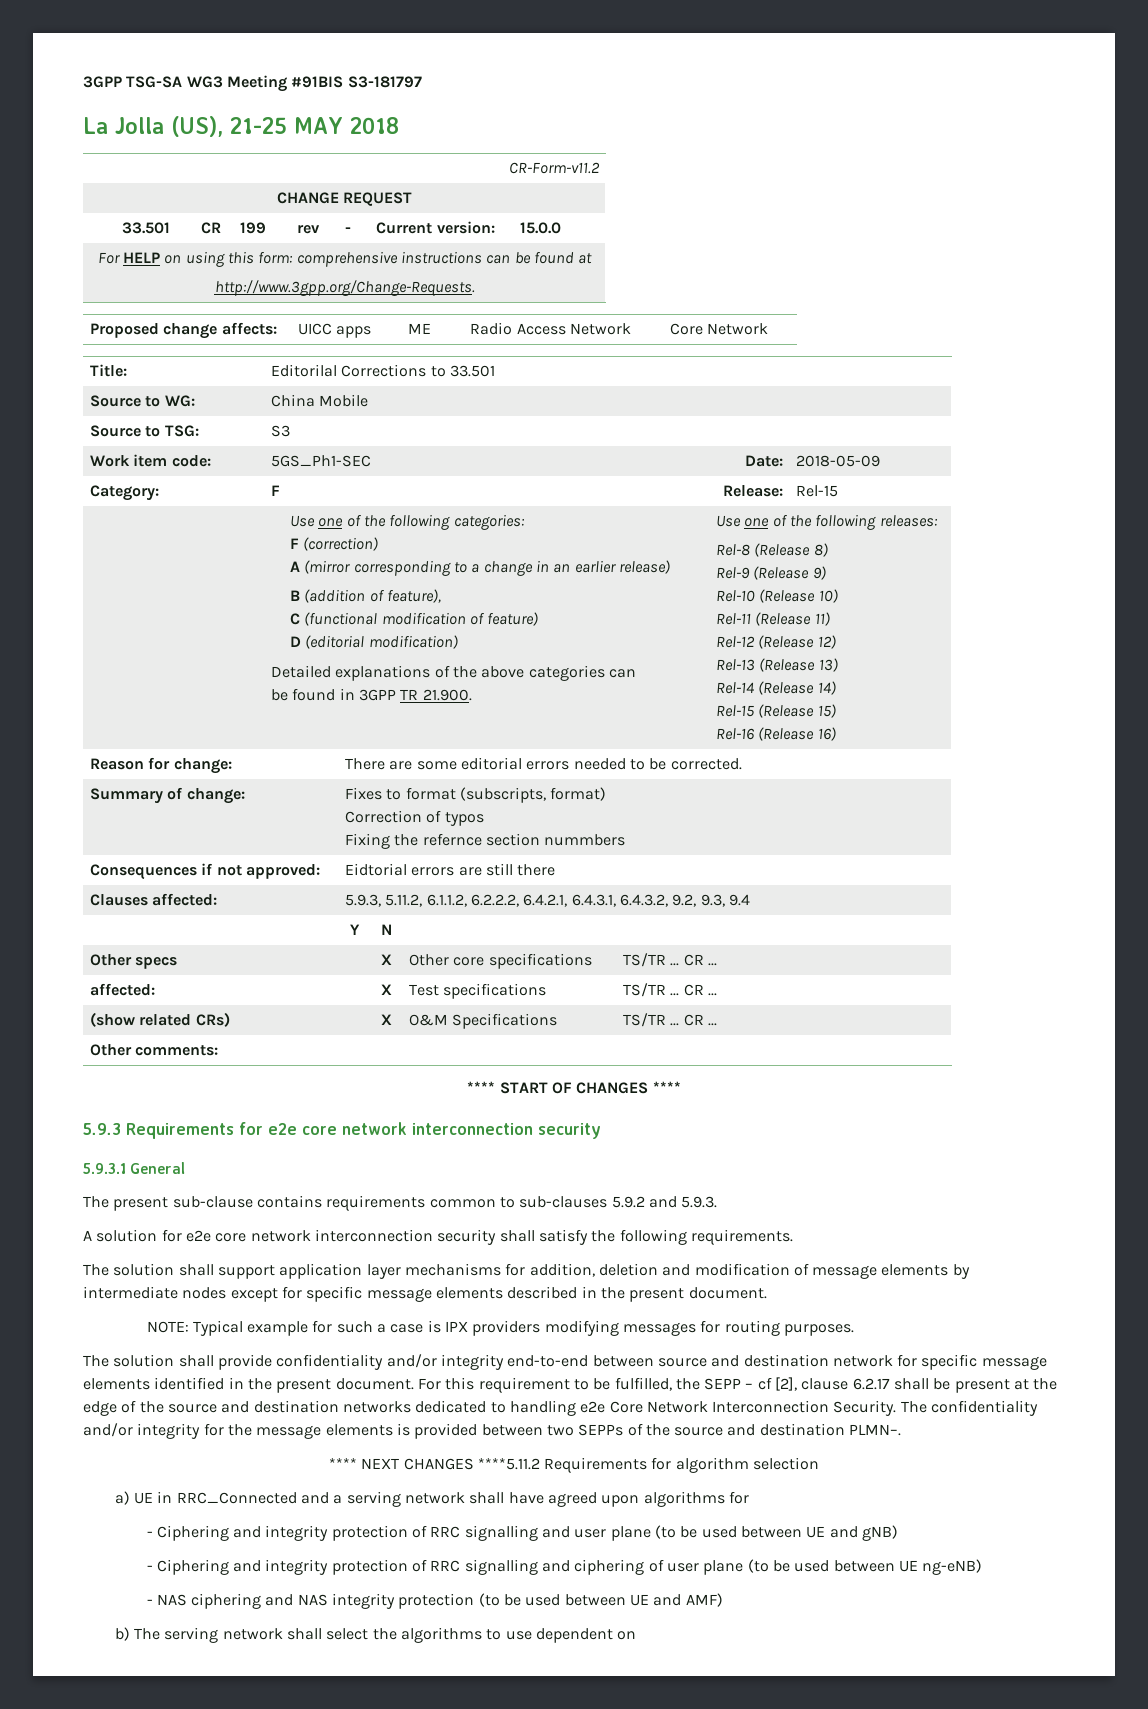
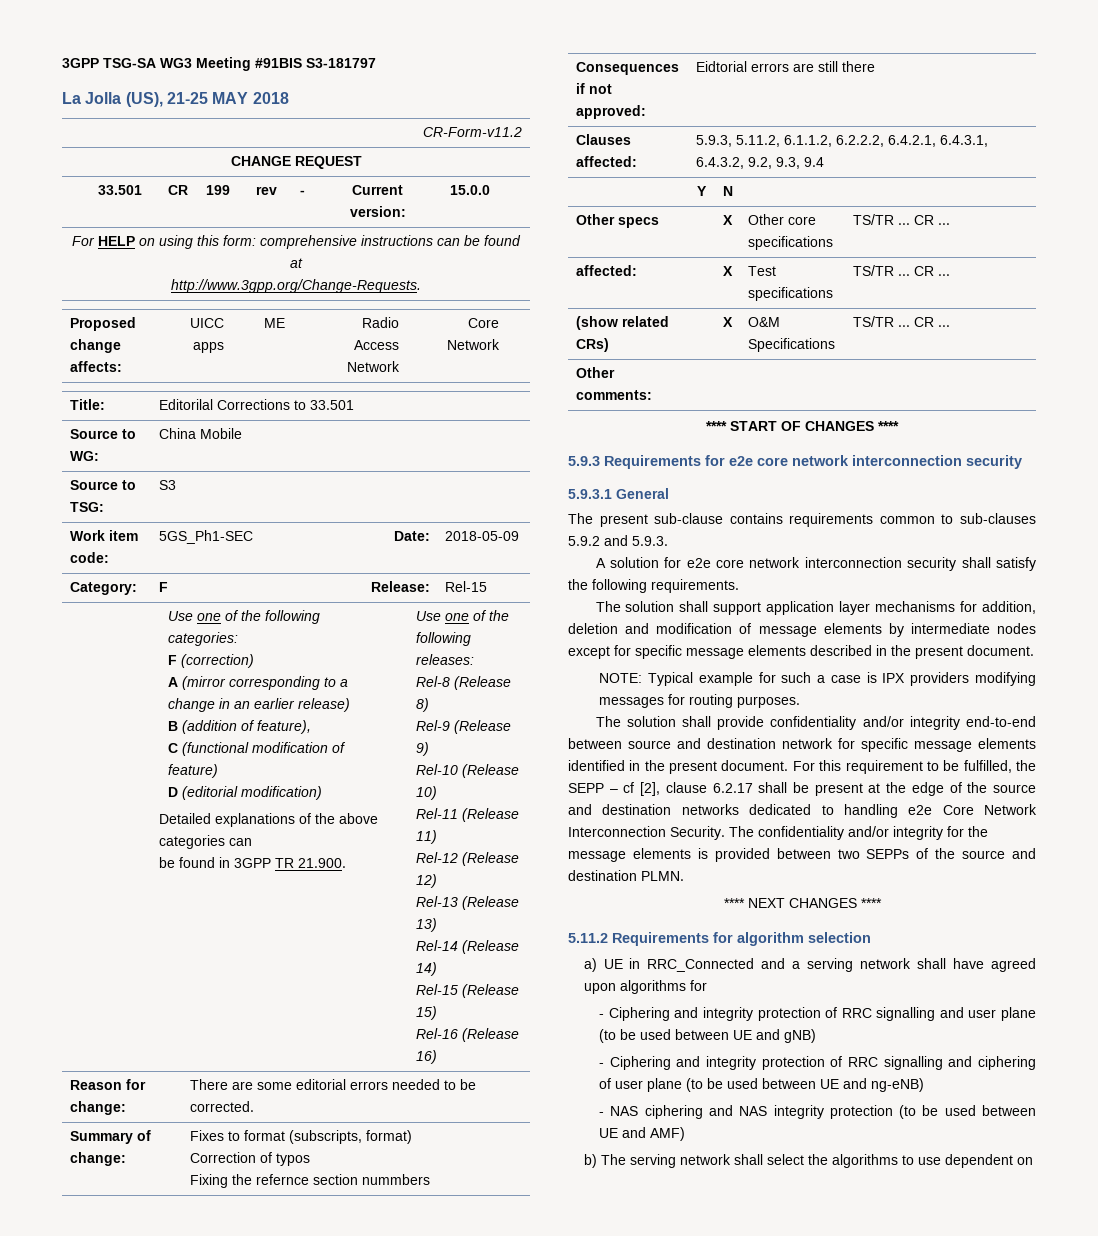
[849,1424,902,1436] PLMN–. -> [641,871,684,881] PLMN.
[477,1458,540,1470] ****5.11.2 -> [860,898,882,908] [568,933,608,943] **** // 5.11.2
(918, 1566) none -> [843,1078,868,1089] and

